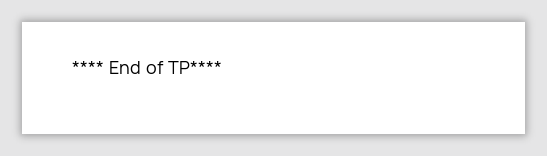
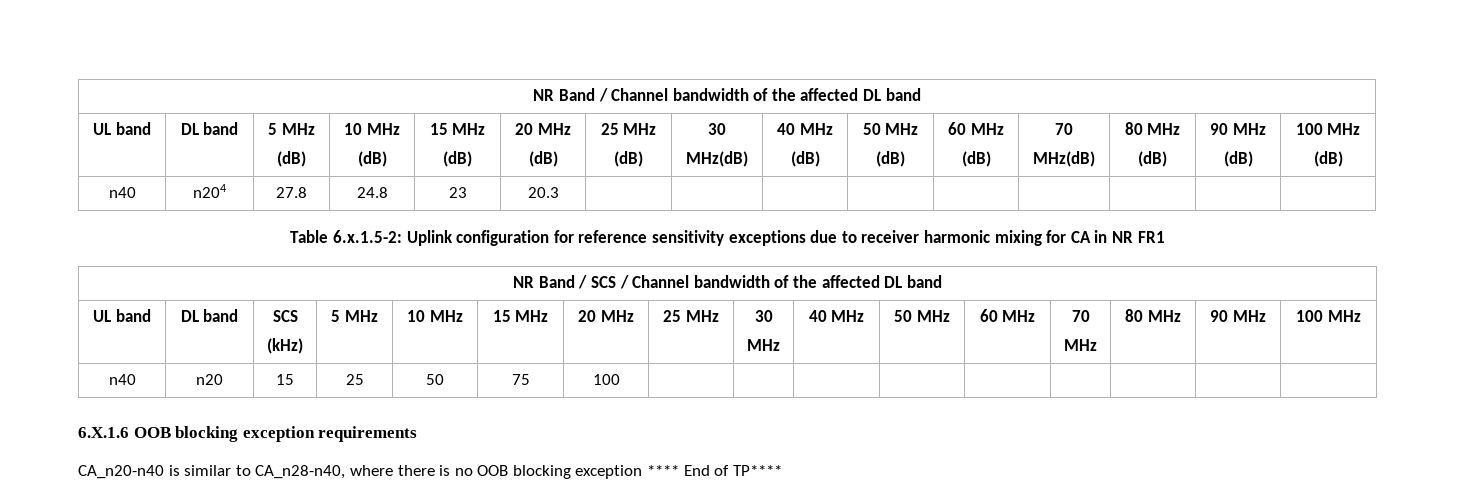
(72, 67) none -> [533,88,921,102] [93,122,151,135] [180,122,239,135] [268,123,315,135] [277,151,306,167] [344,123,400,135] [357,151,387,167] [429,123,486,135] [443,151,472,167] [515,123,571,135] [528,151,558,167] [600,123,657,135] [614,151,643,167] [708,123,726,135] [686,151,748,167] [777,123,833,135] [790,151,820,167] [862,123,919,135] [876,151,905,167] [948,122,1004,135] [961,151,991,167] [1055,123,1073,135] [1033,151,1095,167] [1124,122,1181,135] [1138,151,1167,167] [1210,123,1266,135] [1223,151,1253,167] [1295,123,1361,135] [1313,151,1343,167] [108,187,136,198] [193,184,226,198] [276,187,307,198] [356,187,388,198] [448,187,467,198] [527,187,559,198] [290,230,1165,246] [513,275,942,289] [93,309,151,322] [180,309,239,322] [272,310,298,322] [267,338,303,354] [331,310,378,322] [407,310,463,322] [492,310,549,322] [578,310,634,322] [663,310,719,322] [754,310,773,322] [747,339,780,351] [808,310,865,322] [894,310,950,322] [979,309,1036,322] [1071,310,1090,322] [1064,339,1097,351] [1125,309,1181,322] [1210,310,1266,322] [1296,310,1361,322] [108,374,136,385] [196,374,223,385] [276,374,294,385] [345,374,364,385] [426,374,444,385] [511,374,530,385] [592,374,620,385] [78,426,418,442] [78,465,643,479] NR Band / Channel bandwidth of the affected DL band // UL band | DL band | 5 MHz // (dB) | 10 MHz // (dB) | 15 MHz // (dB) | 20 MHz // (dB) | 25 MHz // (dB) | 30 // MHz(dB) | 40 MHz // (dB) | 50 MHz // (dB) | 60 MHz // (dB) | 70 // MHz(dB) | 80 MHz // (dB) | 90 MHz // (dB) | 100 MHz // (dB) // n40 | n204 | 27.8 | 24.8 | 23 | 20.3 | | | | | | | | | // Table 6.x.1.5-2: Uplink configuration for reference sensitivity exceptions due to receiver harmonic mixing for CA in NR FR1 // NR Band / SCS / Channel bandwidth of the affected DL band // UL band | DL band | SCS // (kHz) | 5 MHz | 10 MHz | 15 MHz | 20 MHz | 25 MHz | 30 // MHz | 40 MHz | 50 MHz | 60 MHz | 70 // MHz | 80 MHz | 90 MHz | 100 MHz // n40 | n20 | 15 | 25 | 50 | 75 | 100 | | | | | | | | | // 6.X.1.6 OOB blocking exception requirements // CA_n20-n40 is similar to CA_n28-n40, where there is no OOB blocking exception

